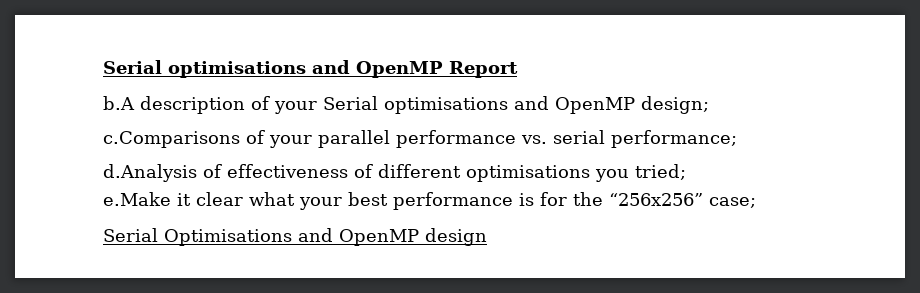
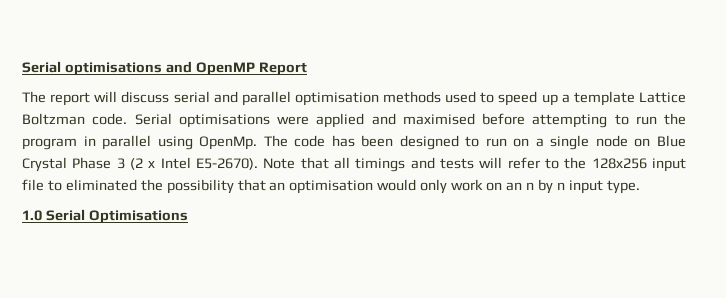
[103,96,709,114] [103,130,737,148] [103,164,686,182] [103,192,756,210] [103,228,487,246] b.A description of your Serial optimisations and OpenMP design; // c.Comparisons of your parallel performance vs. serial performance; // d.Analysis of effectiveness of different optimisations you tried; // e.Make it clear what your best performance is for the “256x256” case; // Serial Optimisations and OpenMP design -> [22,91,686,106] [22,113,686,128] [22,135,687,150] [22,157,686,172] [22,179,640,194] [22,209,188,224] The report will discuss serial and parallel optimisation methods used to speed up a template Lattice Boltzman code. Serial optimisations were applied and maximised before attempting to run the program in parallel using OpenMp. The code has been designed to run on a single node on Blue Crystal Phase 3 (2 x Intel E5-2670). Note that all timings and tests will refer to the 128x256 input file to eliminated the possibility that an optimisation would only work on an n by n input type. // 1.0 Serial Optimisations

